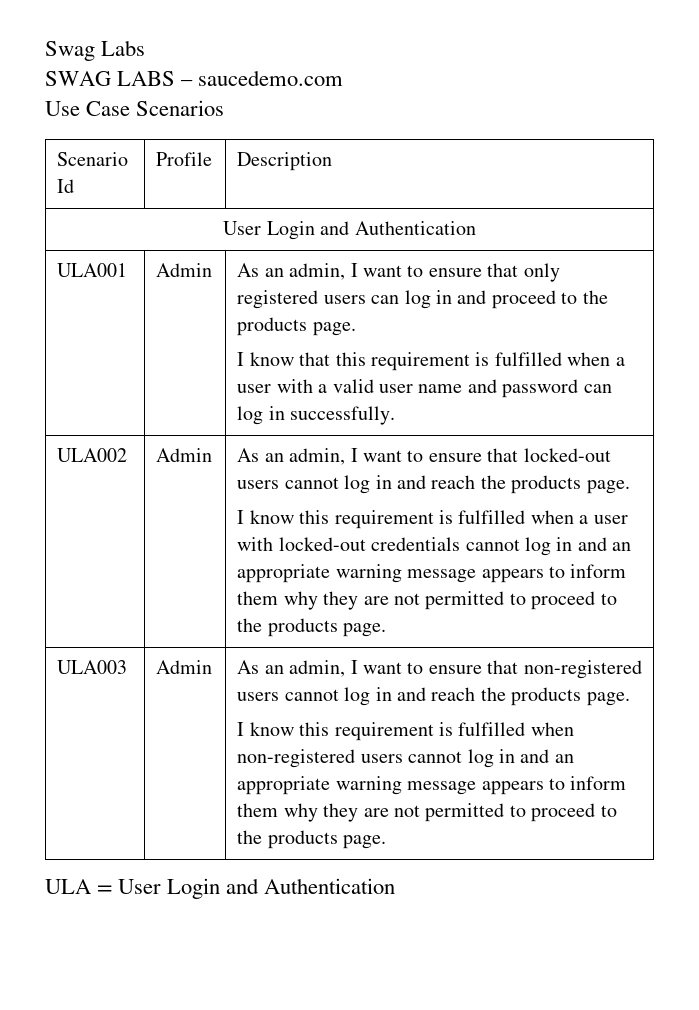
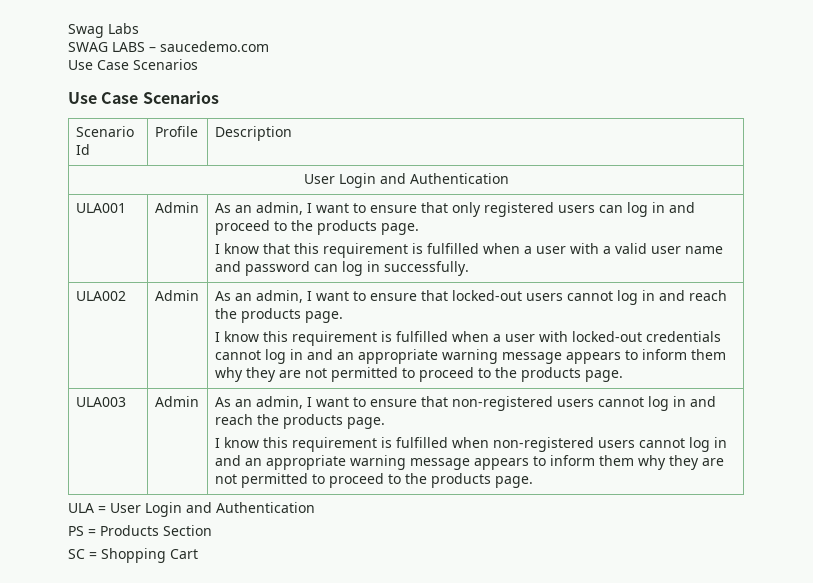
(225, 108) none -> [68,91,219,104] // Use Case Scenarios
(396, 886) none -> [68,525,212,536] [68,548,198,563] // PS = Products Section // SC = Shopping Cart

